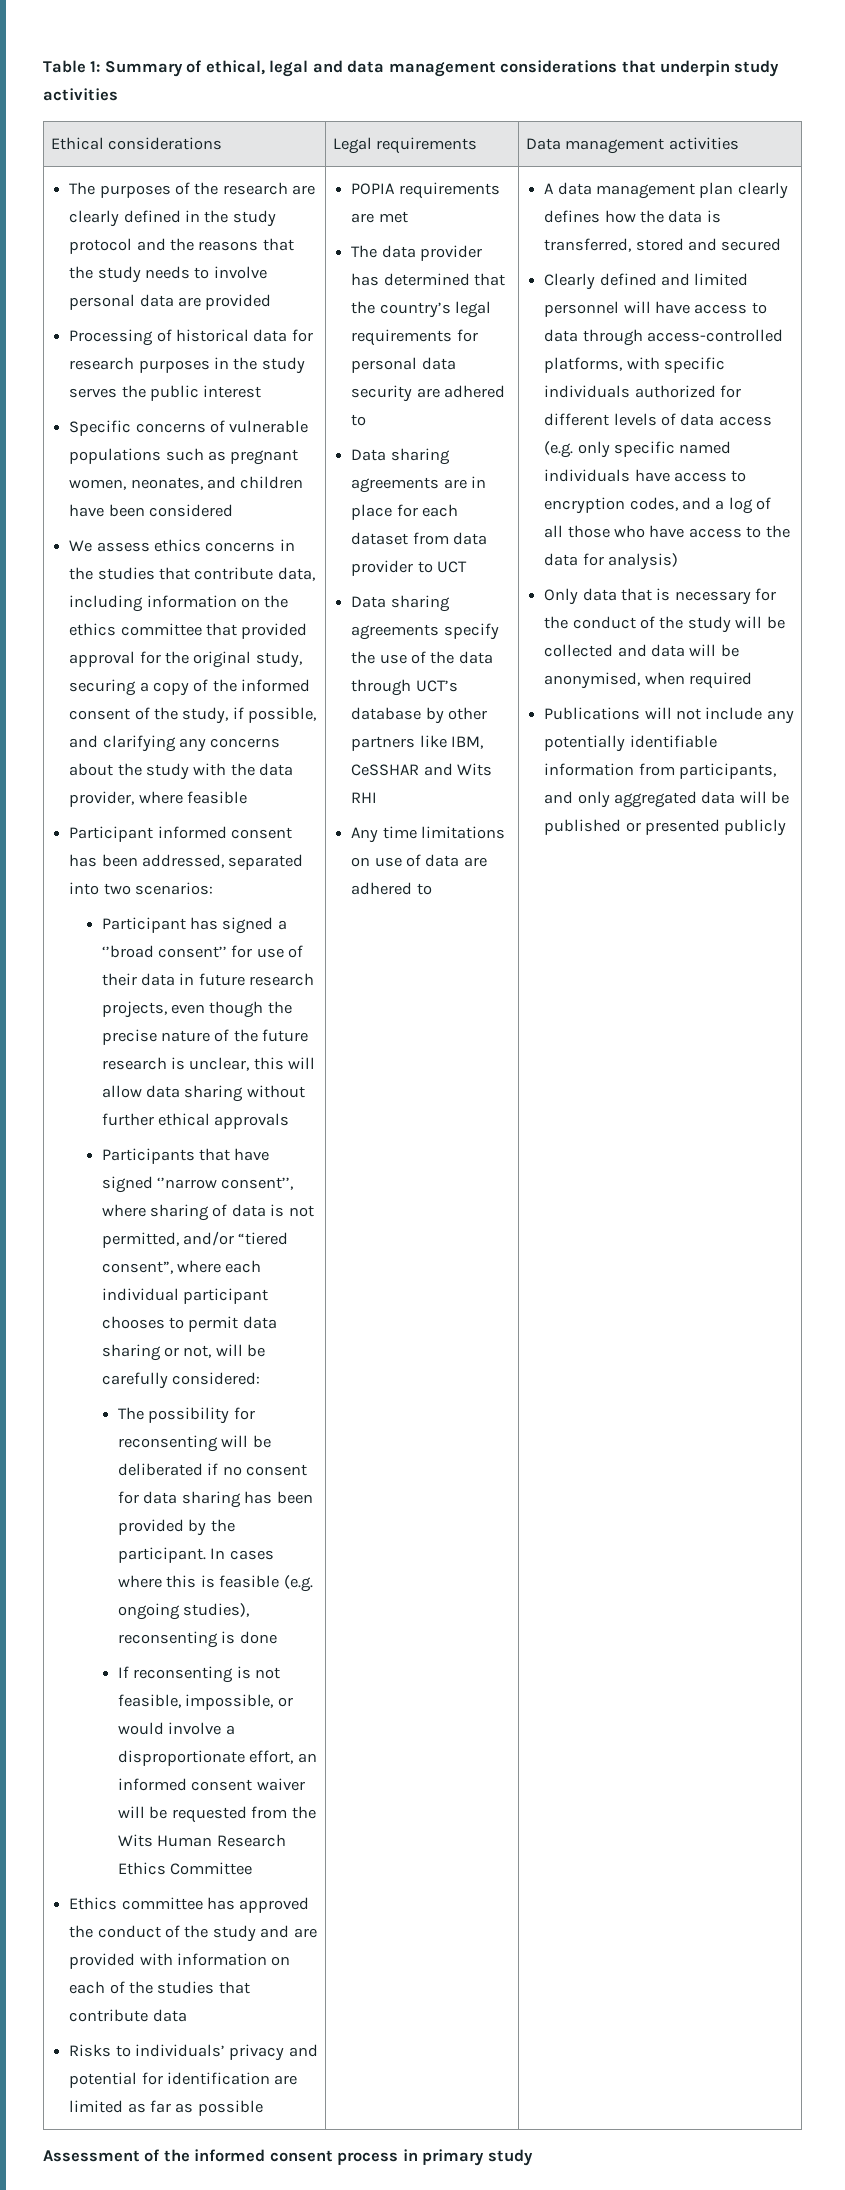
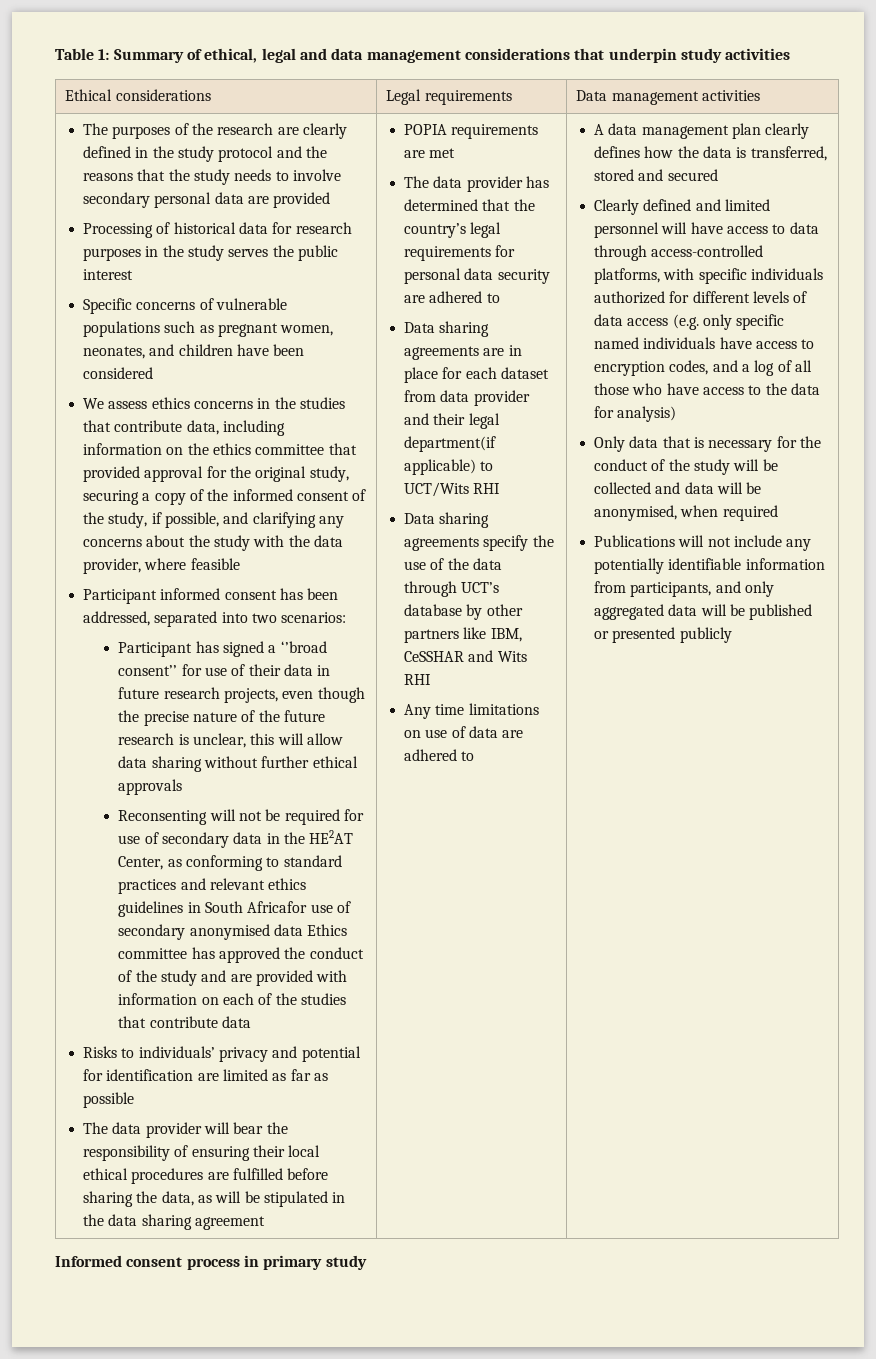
(267, 272) none -> [83,192,151,208] secondary
[101,1148,270,1164] [101,1176,294,1193] [101,1204,314,1221] [101,1231,289,1248] [101,1260,262,1274] [101,1288,268,1304] [101,1316,277,1332] [101,1344,266,1361] [101,1372,260,1389] [117,1407,255,1424] [117,1435,271,1452] [117,1463,308,1476] [117,1491,313,1508] [117,1519,235,1536] [117,1547,274,1563] [117,1575,313,1592] [117,1603,250,1620] [117,1631,277,1648] [117,1666,281,1683] [117,1694,293,1710] [117,1722,235,1735] [117,1750,317,1766] [117,1778,305,1791] [117,1806,316,1823] [117,1834,286,1847] [117,1862,253,1875] Participants that have signed ‘’narrow consent’’, where sharing of data is not permitted, and/or “tiered consent”, where each individual participant chooses to permit data sharing or not, will be carefully considered: // The possibility for reconsenting will be deliberated if no consent for data sharing has been provided by the participant. In cases where this is feasible (e.g. ongoing studies), reconsenting is done // If reconsenting is not feasible, impossible, or would involve a disproportionate effort, an informed consent waiver will be requested from the Wits Human Research Ethics Committee // -> [118,809,365,825] [118,830,354,848] [118,855,342,871] [118,878,307,894] [118,901,352,917] [118,924,304,940] Reconsenting will not be required for use of secondary data in the HE2AT Center, as conforming to standard practices and relevant ethics guidelines in South Africafor use of secondary anonymised data
(263, 2108) none -> [83,1122,288,1138] [83,1145,321,1161] [83,1168,329,1184] [83,1191,346,1207] [83,1214,266,1230] // The data provider will bear the responsibility of ensuring their local ethical procedures are fulfilled before sharing the data, as will be stipulated in the data sharing agreement
[417,561,467,573] to UCT -> [404,413,500,429] [404,436,497,452] [404,459,494,475] [404,482,501,497] and their legal department(if applicable) to UCT/Wits RHI
[43,2149,266,2162] Assessment of the informed -> [55,1255,122,1267] Informed

